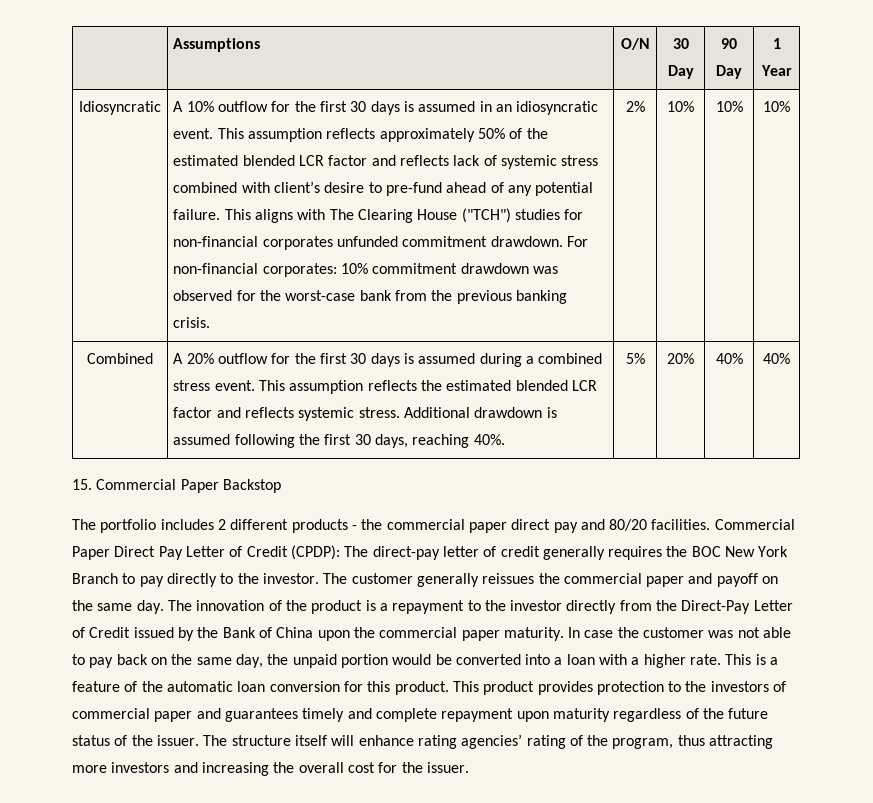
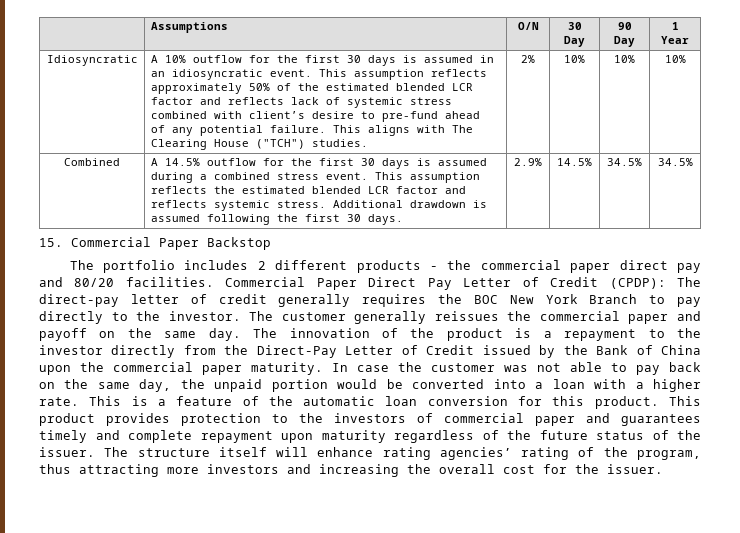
[515,209,584,220] [173,236,589,250] [173,263,559,277] [173,290,568,304] [173,317,211,328] studies for non-financial corporates unfunded commitment drawdown. For non-financial corporates: 10% commitment drawdown was observed for the worst-case bank from the previous banking crisis. -> [311,139,368,147] studies.
[186,353,214,364] 20% -> [164,158,200,166] 14.5%
[375,434,505,448] [625,353,645,364] [667,353,694,364] [715,353,743,364] [763,353,790,364] days, reaching 40%. | 5% | 20% | 40% | 40% -> [367,214,403,225] [514,158,542,166] [557,158,592,166] [607,158,642,166] [657,158,693,166] days. | 2.9% | 14.5% | 34.5% | 34.5%

